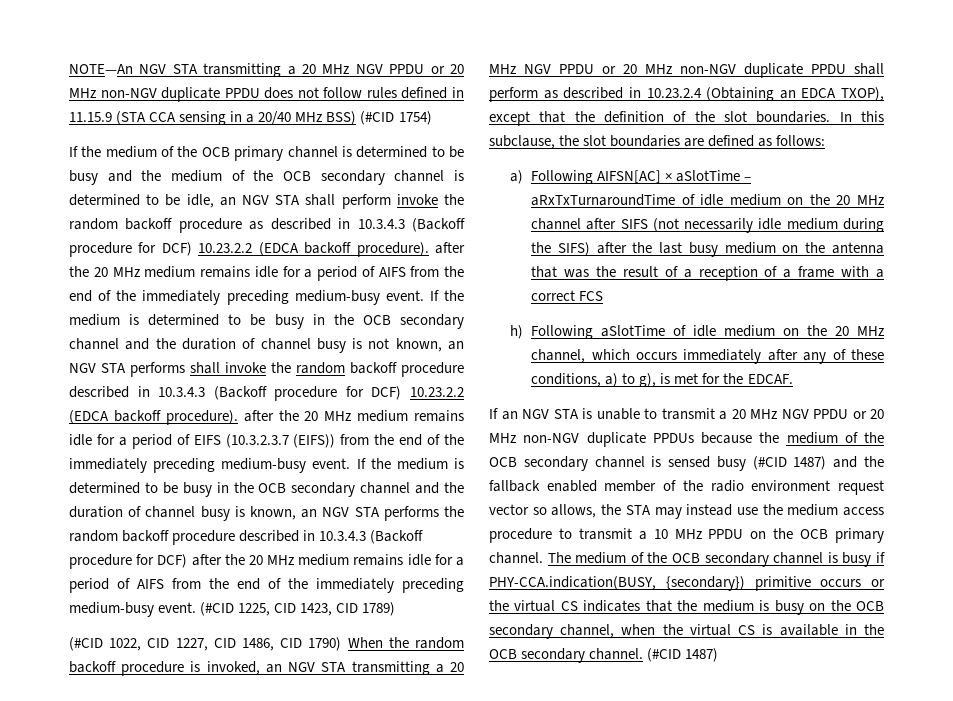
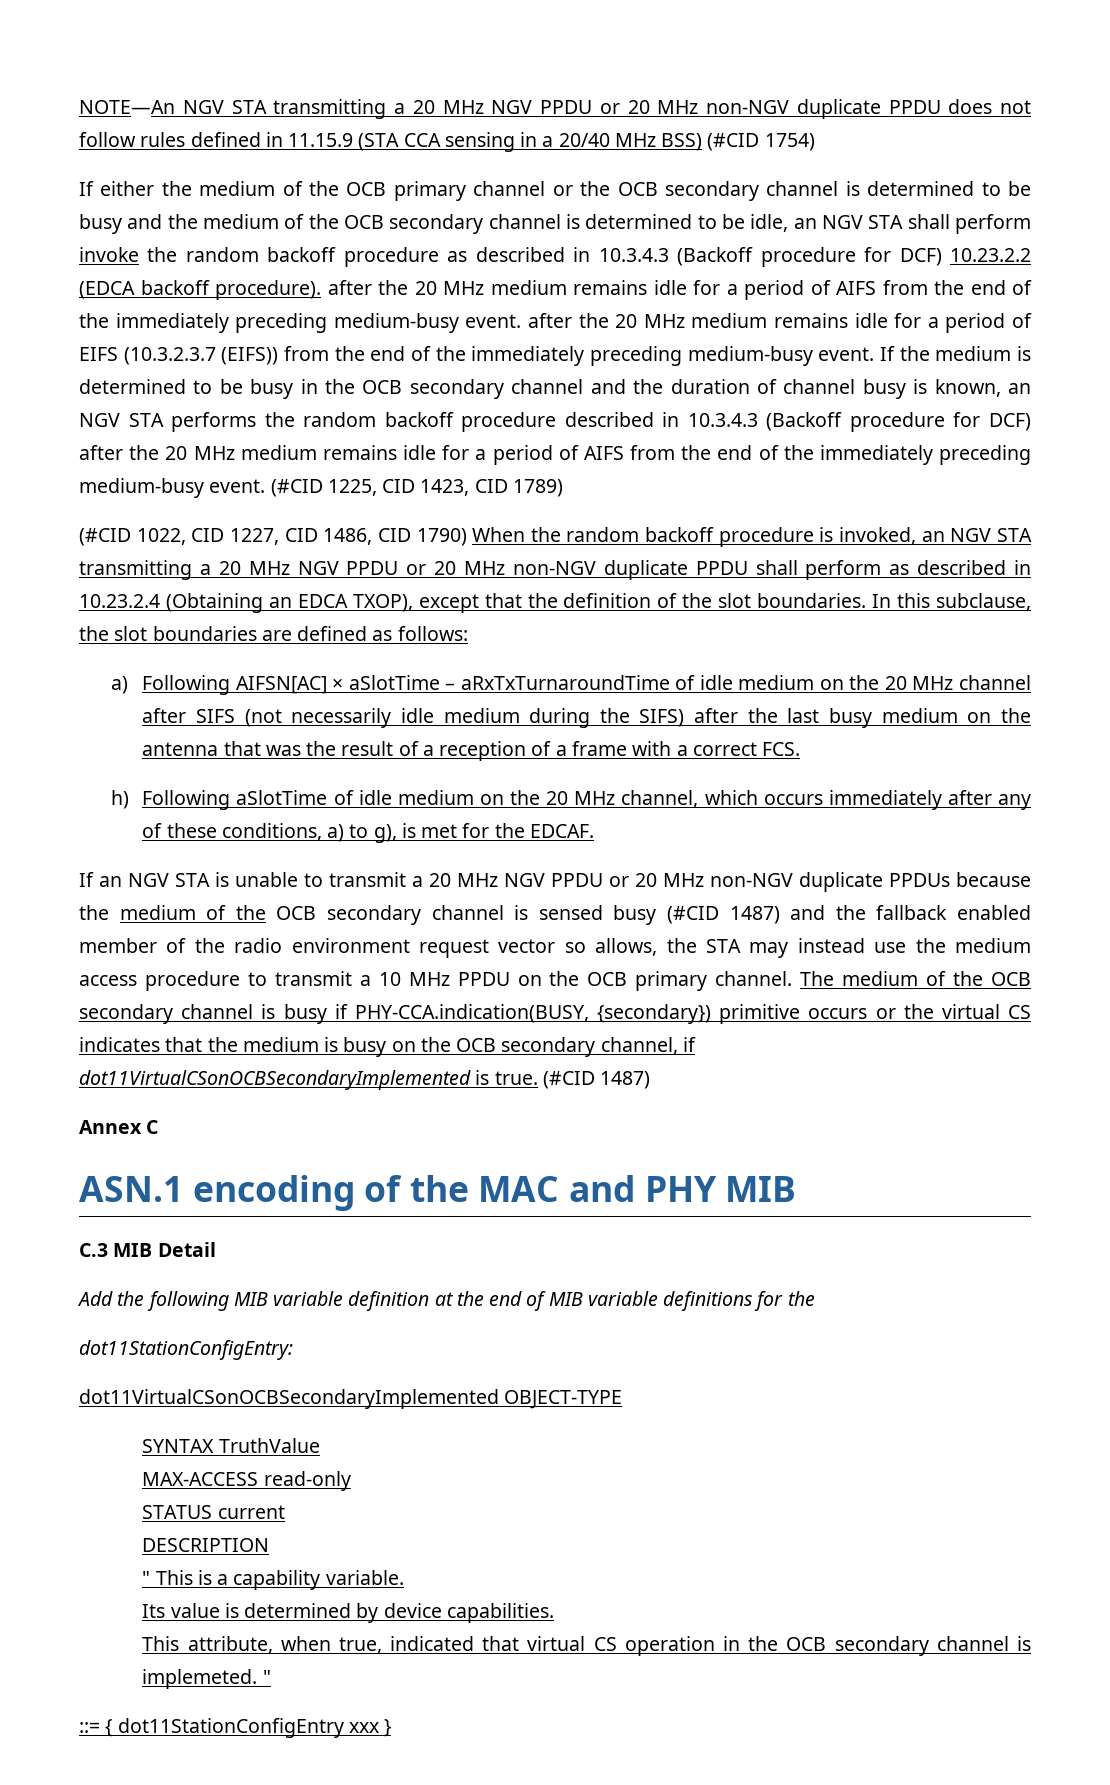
(78, 151) none -> [100,181,155,196] either
(338, 152) none -> [552,181,839,201] or the OCB secondary channel
[429,290,464,301] [69,314,464,329] [69,338,465,353] [69,362,464,377] [69,386,464,401] [69,410,238,425] If the medium is determined to be busy in the OCB secondary channel and the duration of channel busy is not known, an NGV STA performs shall invoke the random backoff procedure described in 10.3.4.3 (Backoff procedure for DCF) 10.23.2.2 (EDCA backoff procedure). -> (522, 321) none
[579,291,604,301] FCS -> [762,742,801,756] FCS.
[621,624,884,636] [489,648,719,663] when the virtual CS is available in the OCB secondary channel. (#CID 1487) -> [682,1037,696,1052] [79,1070,651,1090] [79,1120,159,1134] [79,1175,797,1211] [79,1242,216,1257] [77,1291,815,1311] [79,1340,293,1360] [79,1389,623,1409] [142,1438,320,1453] [142,1471,351,1491] [142,1505,285,1519] [142,1538,270,1552] [142,1570,404,1590] [142,1603,554,1623] [142,1636,1031,1656] [142,1669,271,1689] [79,1718,392,1738] if dot11VirtualCSonOCBSecondaryImplemented is true. (#CID 1487) // Annex C // ASN.1 encoding of the MAC and PHY MIB // C.3 MIB Detail // Add the following MIB variable definition at the end of MIB variable definitions for the // dot11StationConfigEntry: // dot11VirtualCSonOCBSecondaryImplemented OBJECT-TYPE // SYNTAX TruthValue // MAX-ACCESS read-only // STATUS current // DESCRIPTION // " This is a capability variable. // Its value is determined by device capabilities. // This attribute, when true, indicated that virtual CS operation in the OCB secondary channel is implemeted. " // ::= { dot11StationConfigEntry xxx }

